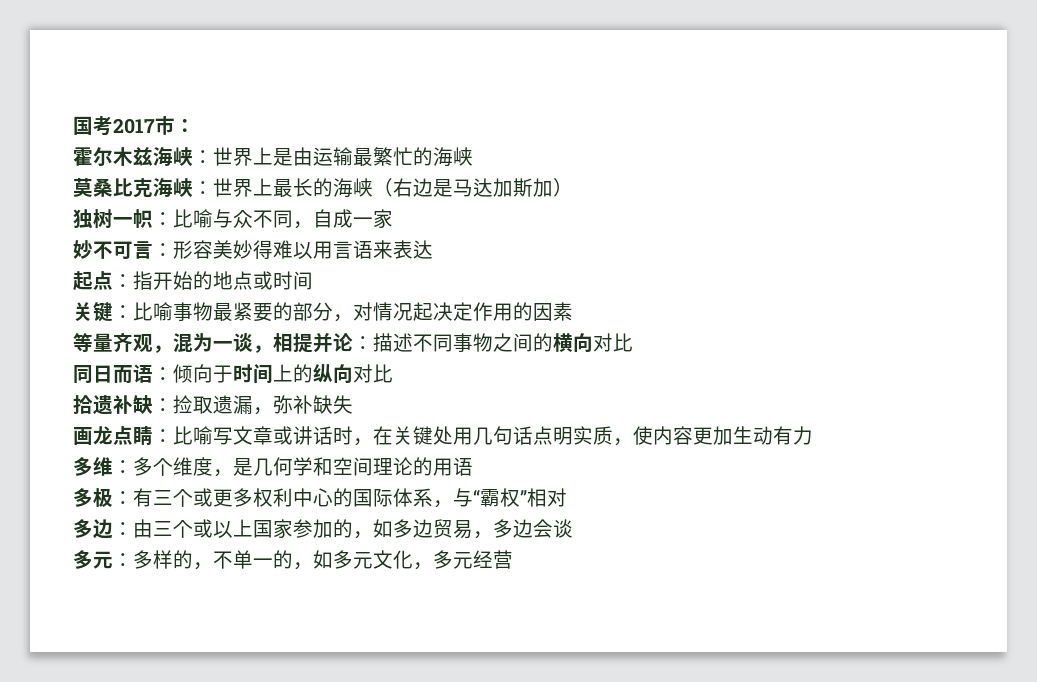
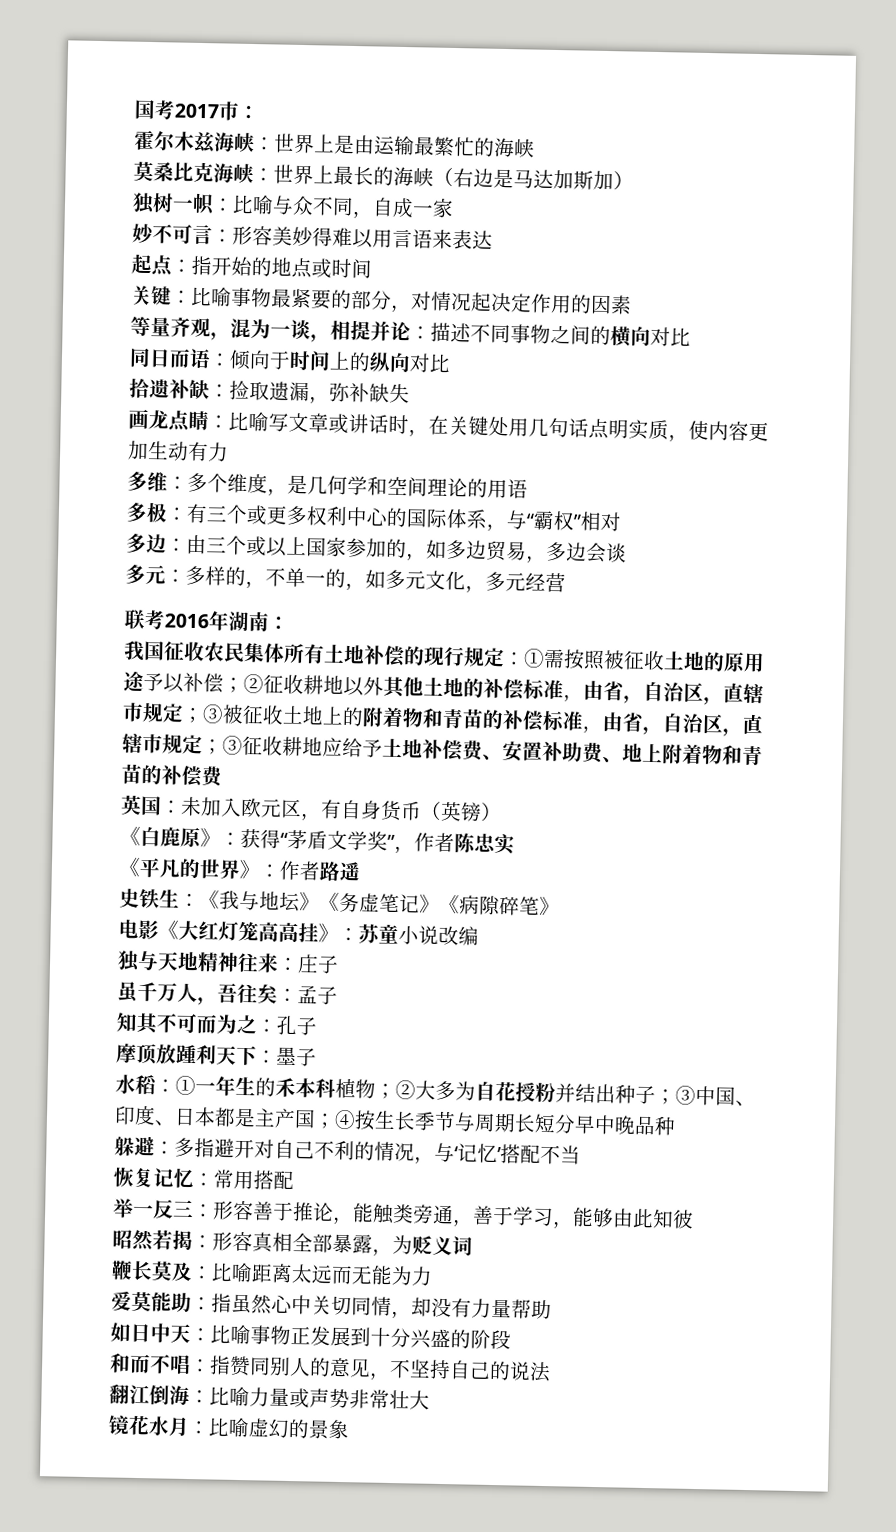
(513, 559) none -> [124,609,289,632] [124,640,765,673] [123,671,764,706] [122,702,764,737] [122,733,763,766] [121,763,223,787] [120,795,502,823] [120,826,515,855] [119,857,361,882] [119,888,560,917] [118,919,479,946] [117,950,339,974] [117,981,338,1006] [116,1012,318,1036] [116,1043,317,1067] [115,1074,756,1107] [114,1105,676,1136] [114,1135,581,1165] [113,1167,294,1191] [113,1198,694,1229] [112,1229,473,1256] [111,1260,433,1286] [110,1291,552,1320] [110,1322,511,1350] [109,1353,551,1383] [109,1384,430,1410] [108,1415,350,1440] // 联考2016年湖南： // 我国征收农民集体所有土地补偿的现行规定：①需按照被征收土地的原用途予以补偿；②征收耕地以外其他土地的补偿标准，由省，自治区，直辖市规定；③被征收土地上的附着物和青苗的补偿标准，由省，自治区，直辖市规定；③征收耕地应给予土地补偿费、安置补助费、地上附着物和青苗的补偿费 // 英国：未加入欧元区，有自身货币（英镑） // 《白鹿原》：获得“茅盾文学奖”，作者陈忠实 // 《平凡的世界》：作者路遥 // 史铁生：《我与地坛》《务虚笔记》《病隙碎笔》 // 电影《大红灯笼高高挂》：苏童小说改编 // 独与天地精神往来：庄子 // 虽千万人，吾往矣：孟子 // 知其不可而为之：孔子 // 摩顶放踵利天下：墨子 // 水稻：①一年生的禾本科植物；②大多为自花授粉并结出种子；③中国、印度、日本都是主产国；④按生长季节与周期长短分早中晚品种 // 躲避：多指避开对自己不利的情况，与‘记忆’搭配不当 // 恢复记忆：常用搭配 // 举一反三：形容善于推论，能触类旁通，善于学习，能够由此知彼 // 昭然若揭：形容真相全部暴露，为贬义词 // 鞭长莫及：比喻距离太远而无能为力 // 爱莫能助：指虽然心中关切同情，却没有力量帮助 // 如日中天：比喻事物正发展到十分兴盛的阶段 // 和而不唱：指赞同别人的意见，不坚持自己的说法 // 翻江倒海：比喻力量或声势非常壮大 // 镜花水月：比喻虚幻的景象

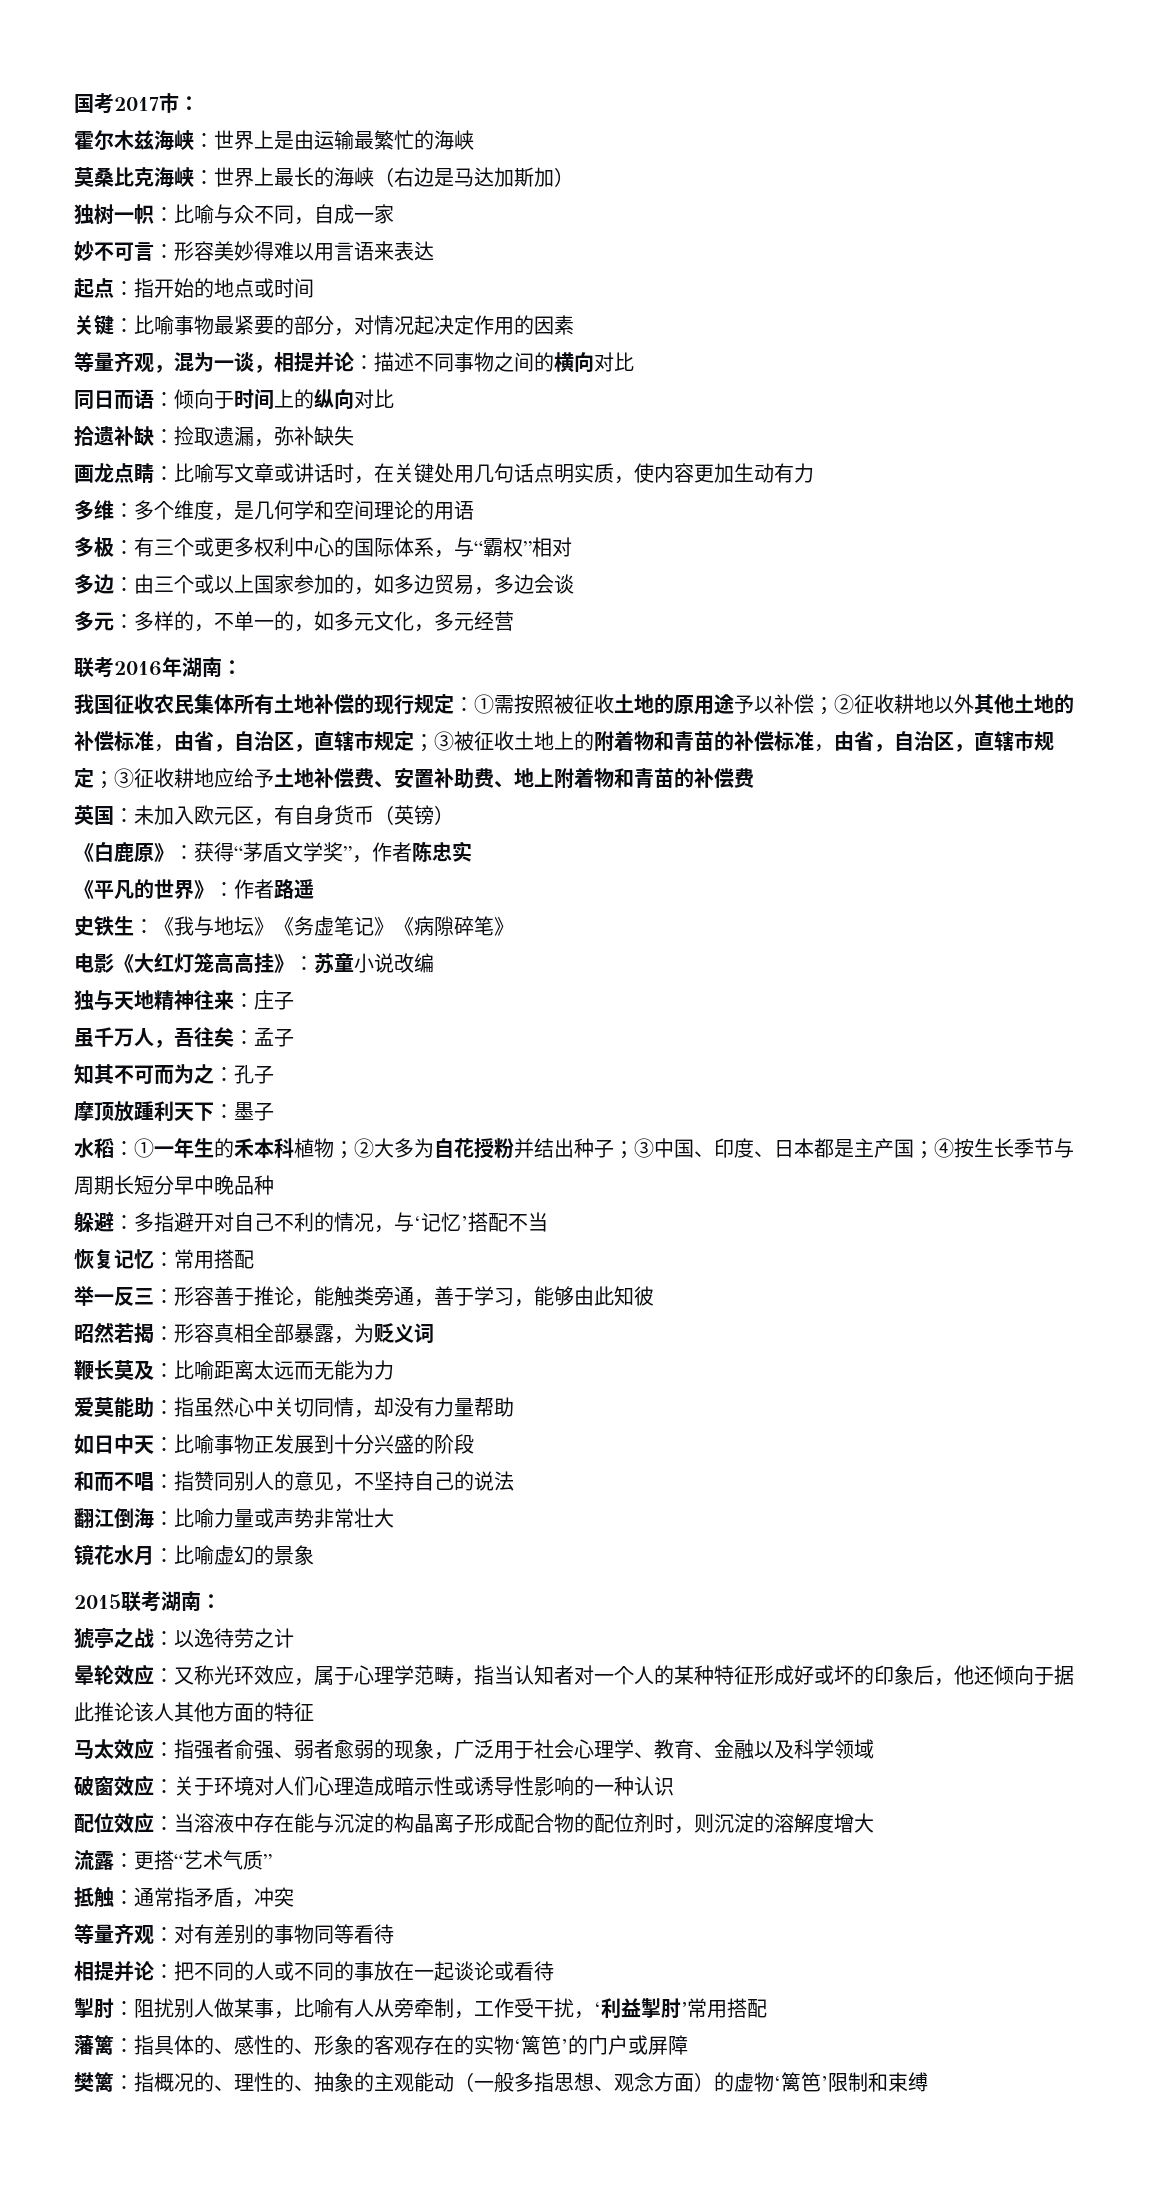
(350, 1429) none -> [74,1591,221,1612] [74,1627,294,1649] [74,1664,1074,1686] [74,1702,314,1722] [74,1738,874,1760] [74,1775,674,1797] [74,1812,874,1834] [74,1850,272,1871] [74,1887,294,1908] [74,1924,394,1945] [74,1961,554,1982] [74,1998,767,2019] [74,2035,688,2055] [74,2072,928,2092] // 2015联考湖南： // 猇亭之战：以逸待劳之计 // 晕轮效应：又称光环效应，属于心理学范畴，指当认知者对一个人的某种特征形成好或坏的印象后，他还倾向于据此推论该人其他方面的特征 // 马太效应：指强者俞强、弱者愈弱的现象，广泛用于社会心理学、教育、金融以及科学领域 // 破窗效应：关于环境对人们心理造成暗示性或诱导性影响的一种认识 // 配位效应：当溶液中存在能与沉淀的构晶离子形成配合物的配位剂时，则沉淀的溶解度增大 // 流露：更搭“艺术气质” // 抵触：通常指矛盾，冲突 // 等量齐观：对有差别的事物同等看待 // 相提并论：把不同的人或不同的事放在一起谈论或看待 // 掣肘：阻扰别人做某事，比喻有人从旁牵制，工作受干扰，‘利益掣肘’常用搭配 // 藩篱：指具体的、感性的、形象的客观存在的实物‘篱笆’的门户或屏障 // 樊篱：指概况的、理性的、抽象的主观能动（一般多指思想、观念方面）的虚物‘篱笆’限制和束缚

